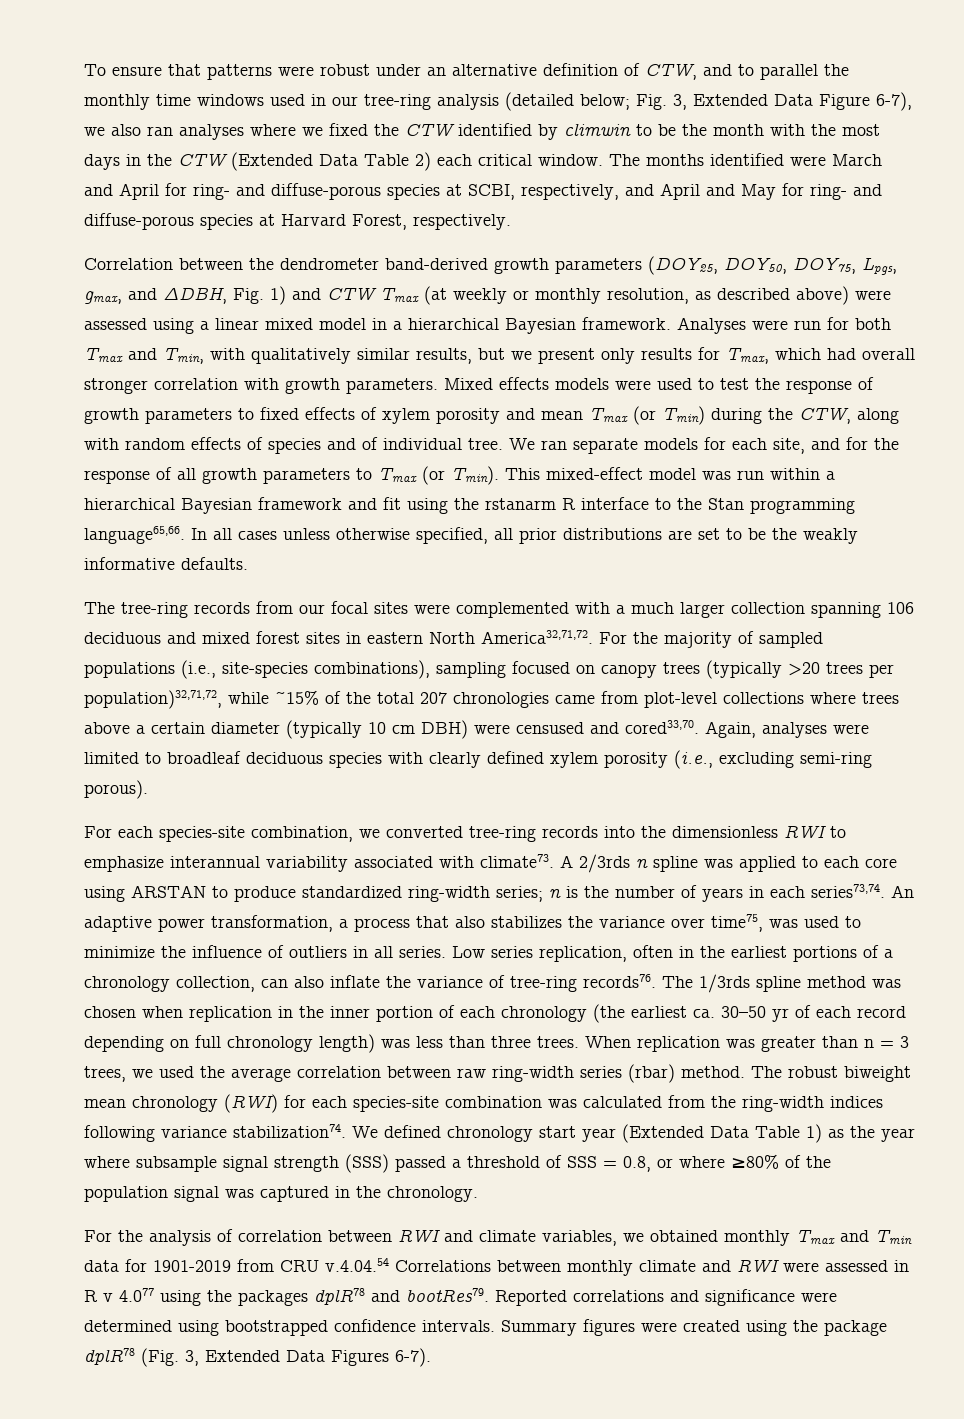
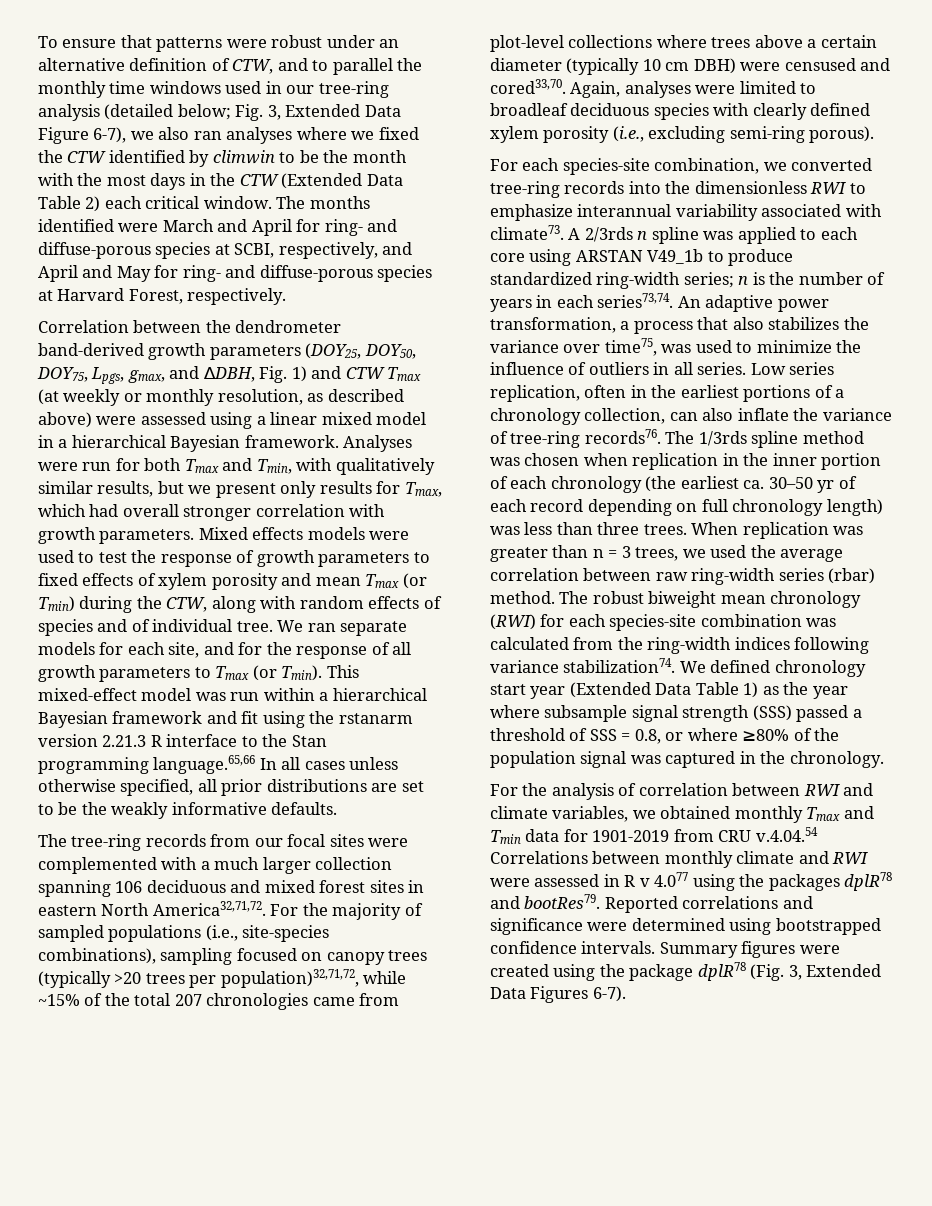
(556, 504) none -> [38,734,147,747] version 2.21.3
[84,526,185,544] language65,66. -> [153,755,256,774] language.65,66
(206, 891) none -> [647,249,704,264] V49_1b

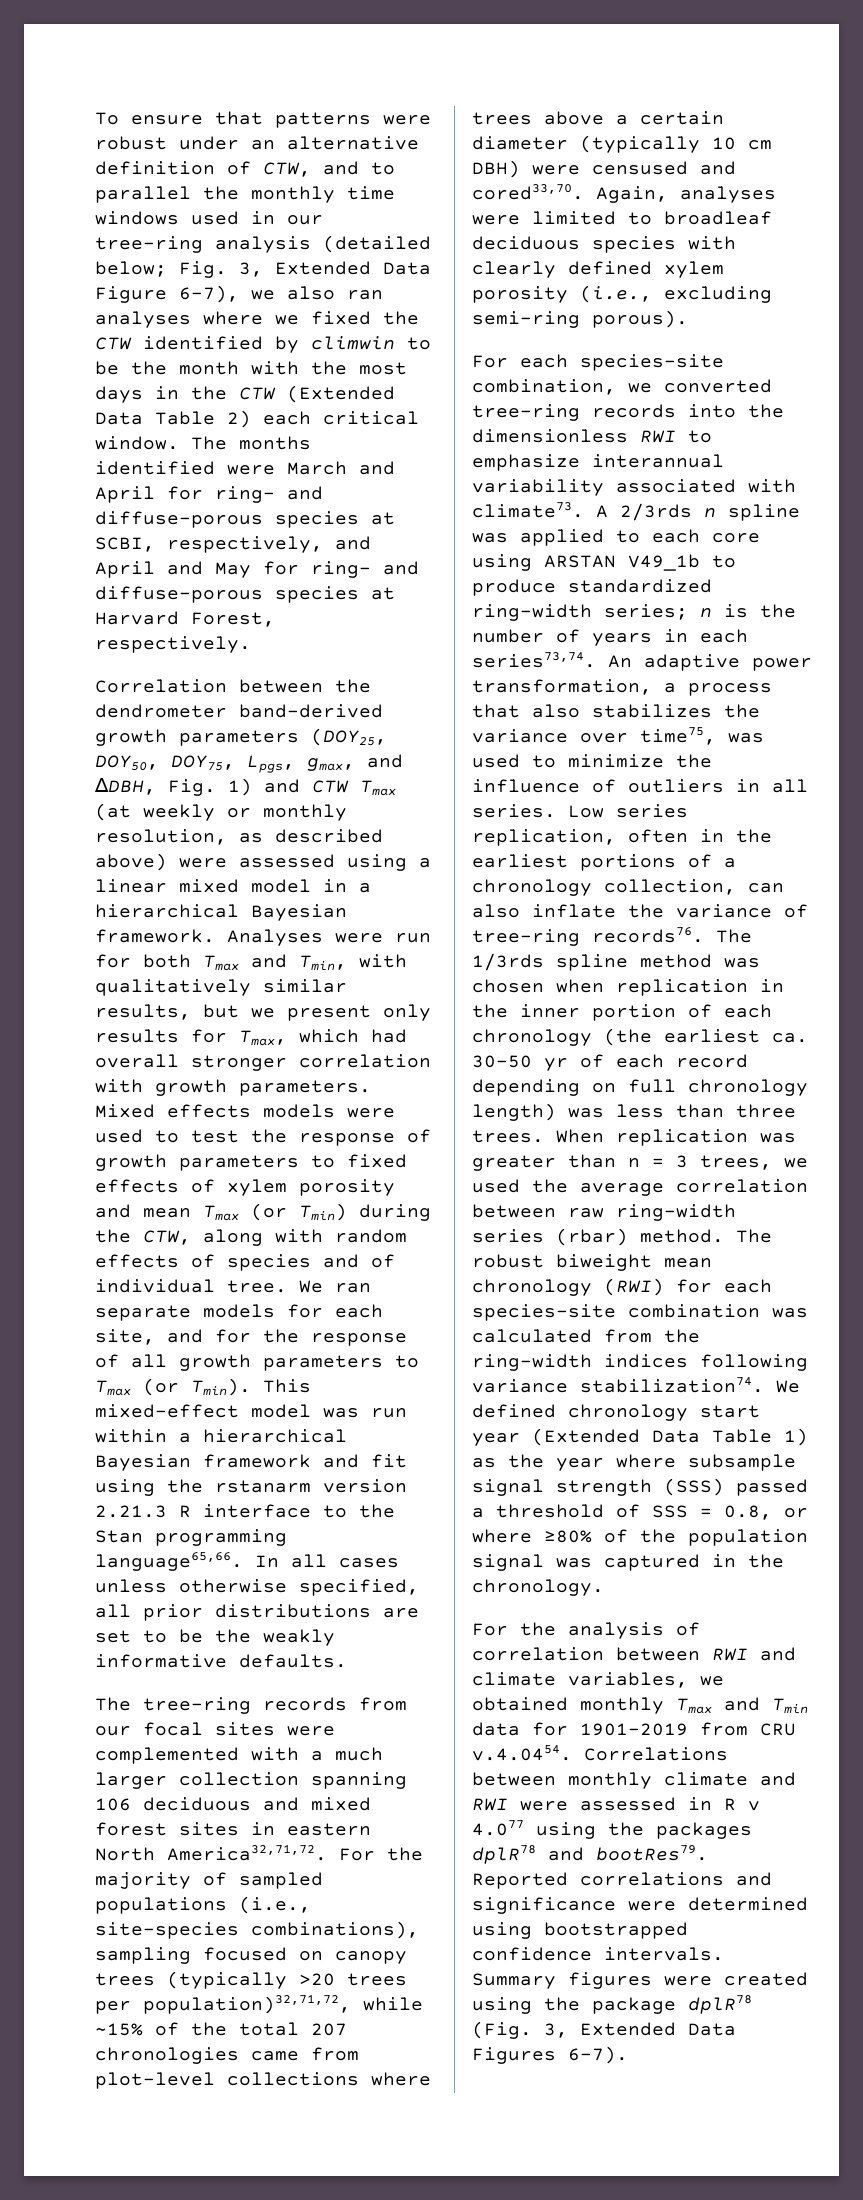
[153,755,256,774] language.65,66 -> [95,1552,243,1571] language65,66.
[755,827,818,842] v.4.04.54 -> [472,1745,572,1761] v.4.0454.

